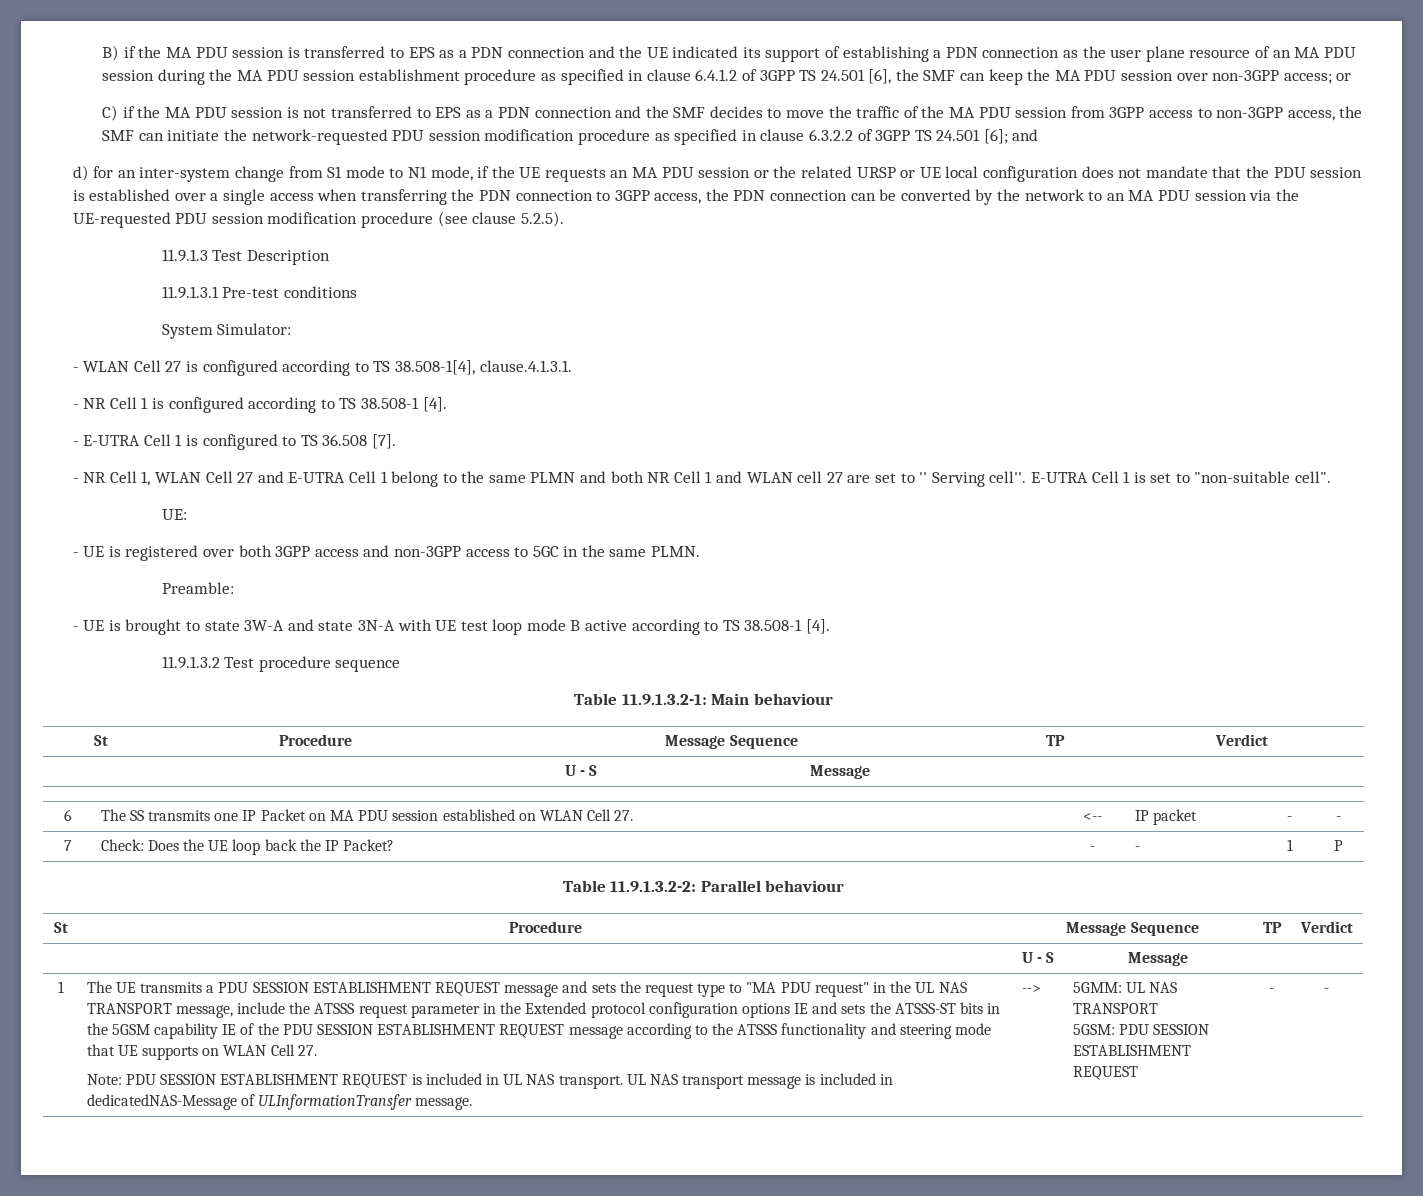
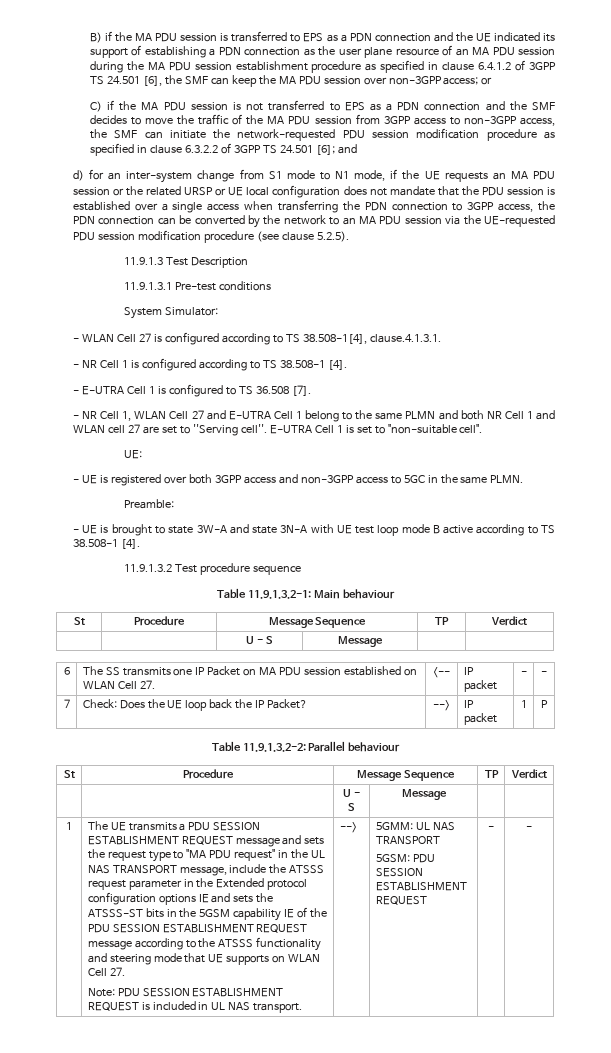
[919,472,985,487] '' Serving -> [192,424,238,436] ''Serving
[1089,846,1095,851] [1134,846,1140,851] - | - -> [433,700,450,711] [463,700,474,708] [463,713,497,725] --> | IP packet
[626,1073,893,1089] [86,1094,473,1110] UL NAS transport message is included in dedicatedNAS-Message of ULInformationTransfer message. -> (303, 1008) none

